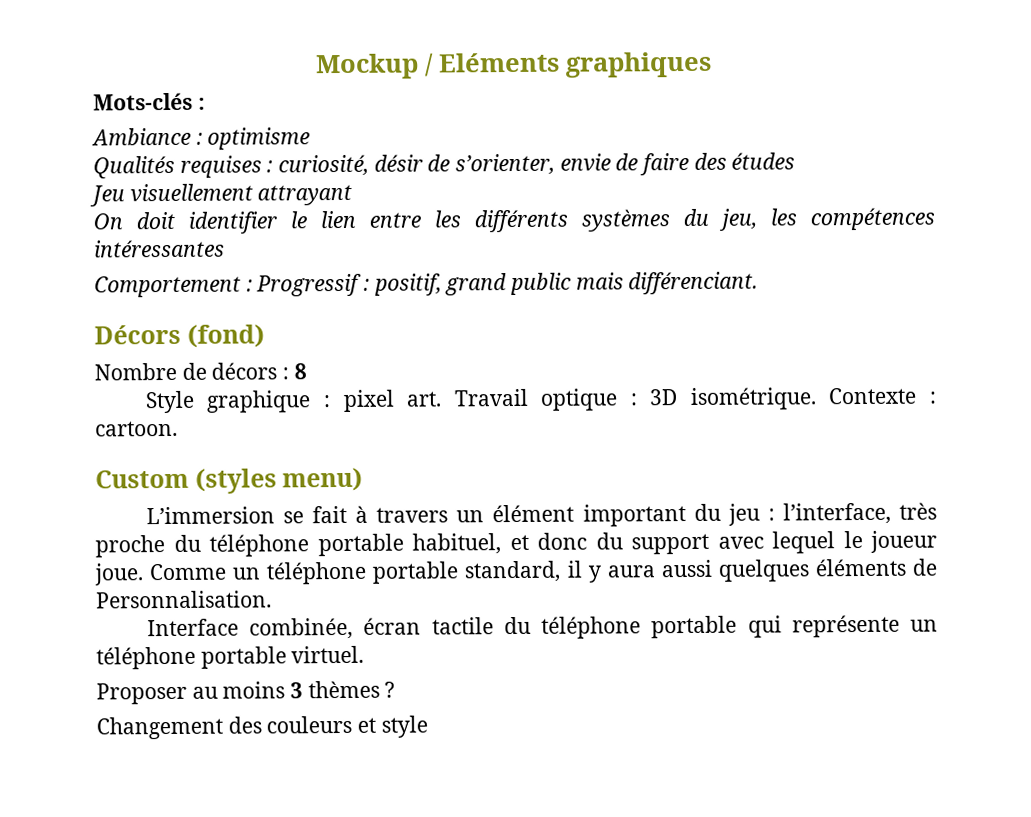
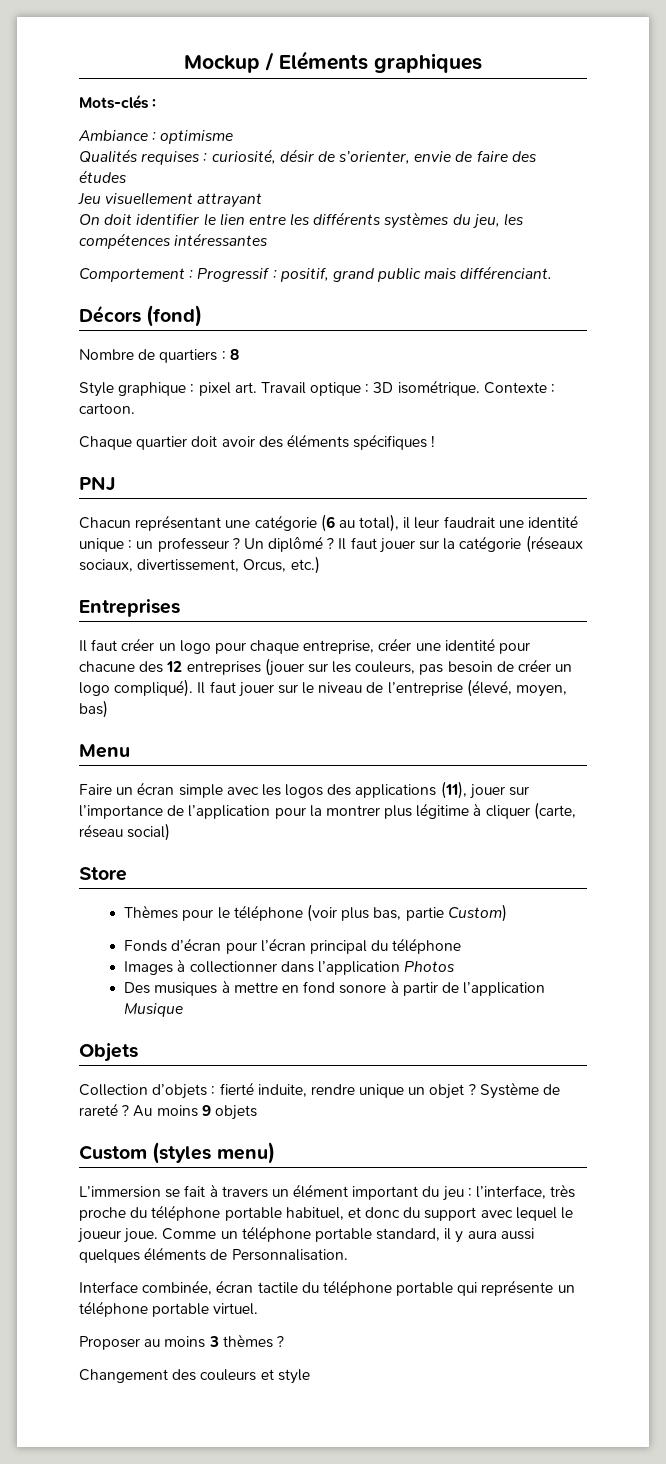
[211,362,278,380] décors -> [159,349,218,363] quartiers
(178, 428) none -> [79,434,436,450] [79,476,115,492] [79,514,579,532] [79,535,583,553] [79,556,320,574] [79,599,180,617] [79,638,531,654] [79,658,573,676] [79,679,568,697] [79,700,108,718] [79,744,130,758] [79,781,530,799] [79,802,576,820] [79,823,171,841] [79,867,127,881] [124,904,507,922] [124,938,462,954] [124,959,456,975] [124,980,546,996] [124,1003,184,1017] [79,1043,138,1062] [79,1082,561,1099] [79,1103,257,1120] // Chaque quartier doit avoir des éléments spécifiques ! // PNJ // Chacun représentant une catégorie (6 au total), il leur faudrait une identité unique : un professeur ? Un diplômé ? Il faut jouer sur la catégorie (réseaux sociaux, divertissement, Orcus, etc.) // Entreprises // Il faut créer un logo pour chaque entreprise, créer une identité pour chacune des 12 entreprises (jouer sur les couleurs, pas besoin de créer un logo compliqué). Il faut jouer sur le niveau de l’entreprise (élevé, moyen, bas) // Menu // Faire un écran simple avec les logos des applications (11), jouer sur l’importance de l’application pour la montrer plus légitime à cliquer (carte, réseau social) // Store // Thèmes pour le téléphone (voir plus bas, partie Custom) // Fonds d’écran pour l’écran principal du téléphone // Images à collectionner dans l’application Photos // Des musiques à mettre en fond sonore à partir de l’application Musique // Objets // Collection d’objets : fierté induite, rendre unique un objet ? Système de rareté ? Au moins 9 objets

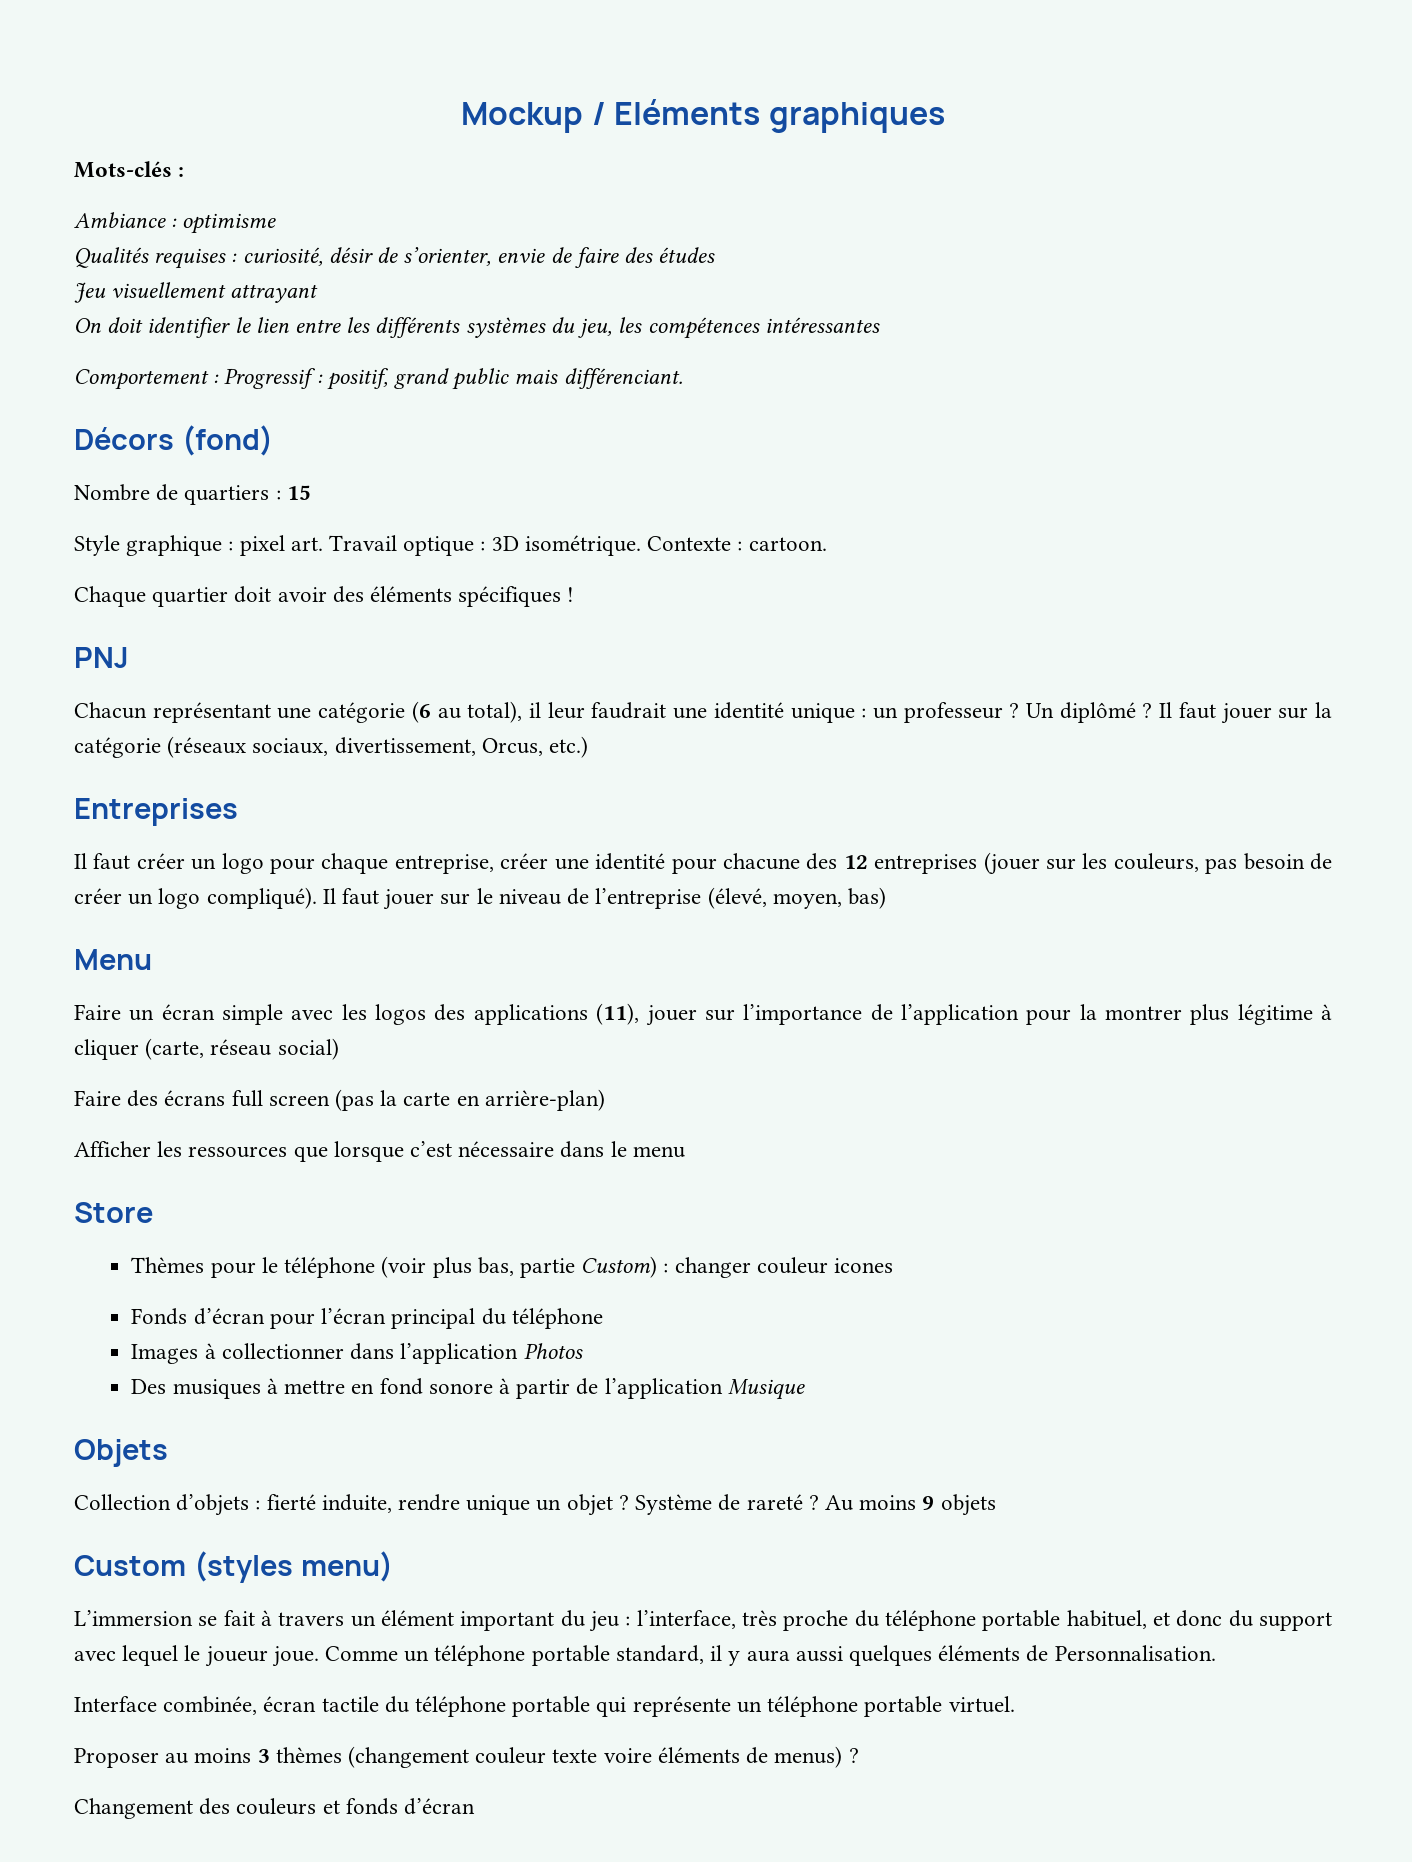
[229,349,239,360] 8 -> [286,485,311,500] 15
(171, 832) none -> [74,1089,605,1111] [74,1141,685,1162] // Faire des écrans full screen (pas la carte en arrière-plan) // Afficher les ressources que lorsque c’est nécessaire dans le menu
(507, 913) none -> [663,1257,893,1278] : changer couleur icones
(273, 1341) none -> [348,1746,843,1768] (changement couleur texte voire éléments de menus)
[277,1369,310,1384] style -> [345,1798,476,1815] fonds d’écran

